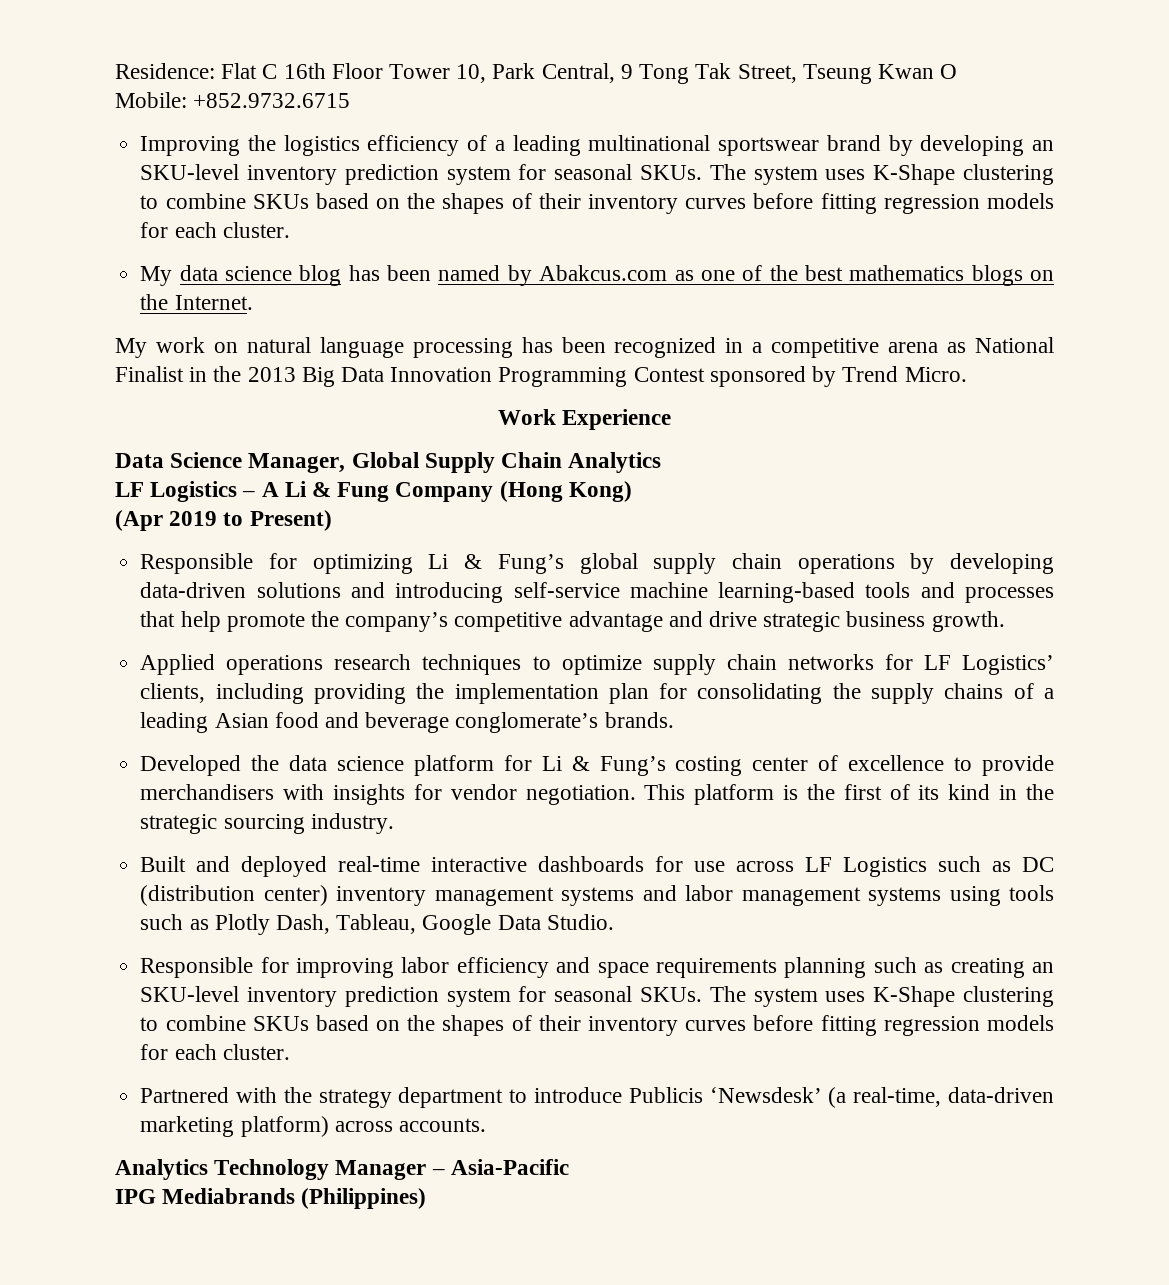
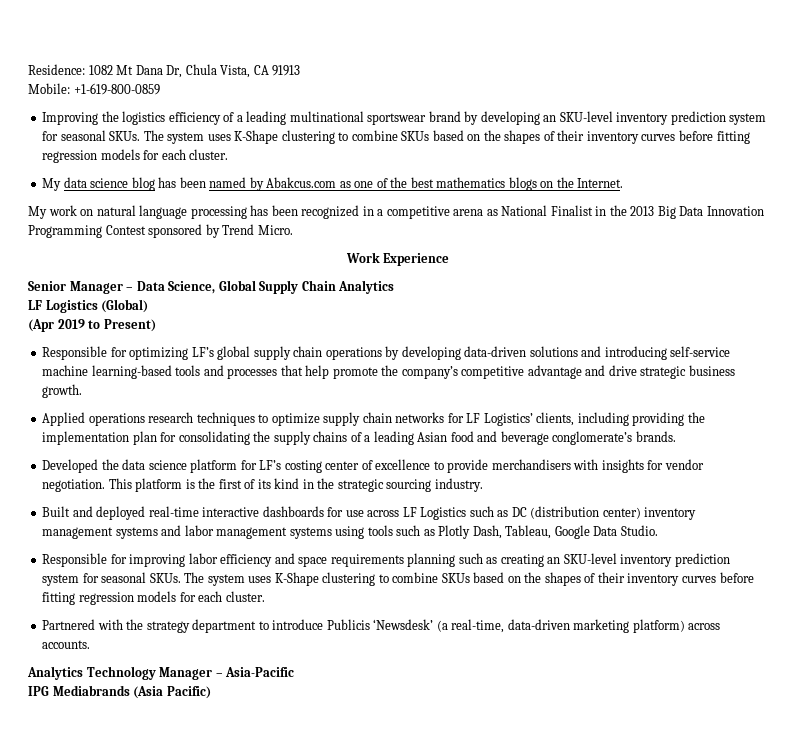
[221,63,958,84] Flat C 16th Floor Tower 10, Park Central, 9 Tong Tak Street, Tseung Kwan O -> [88,64,301,78] 1082 Mt Dana Dr, Chula Vista, CA 91913
[193,93,351,108] +852.9732.6715 -> [73,83,160,95] +1-619-800-0859
[115,452,346,473] Data Science Manager, -> [28,281,216,294] Senior Manager – Data Science,
[242,481,632,502] – A Li & Fung Company (Hong Kong) -> [101,299,149,313] (Global)
[428,554,564,574] Li & Fung’s -> [191,347,214,357] LF’s
[541,756,666,776] Li & Fung’s -> [259,460,282,470] LF’s
[301,1188,427,1209] (Philippines) -> [133,686,211,699] (Asia Pacific)

